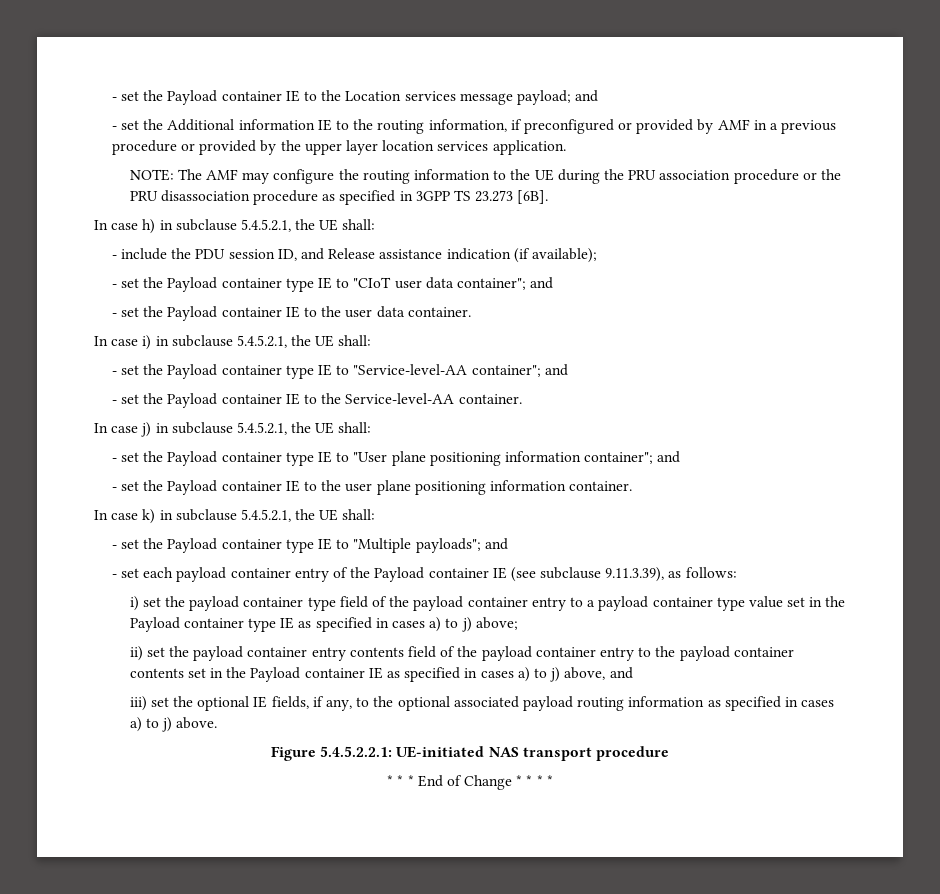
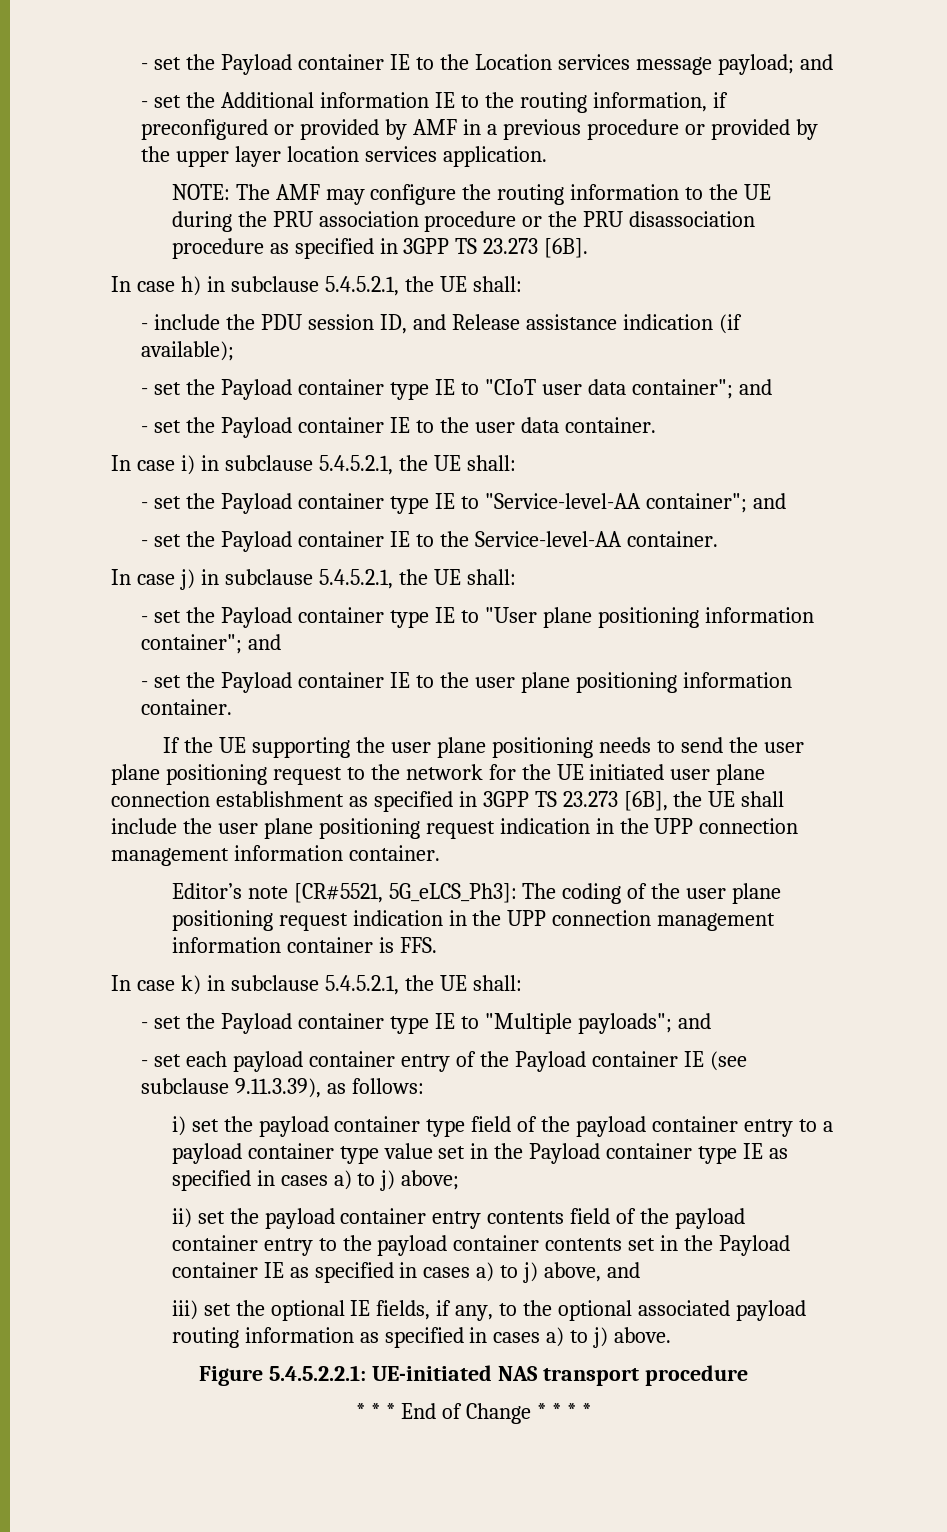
(633, 486) none -> [163,737,804,758] [111,764,766,785] [111,791,785,812] [111,818,799,839] [111,845,440,866] [171,883,782,904] [171,910,776,931] [171,937,437,953] // If the UE supporting the user plane positioning needs to send the user plane positioning request to the network for the UE initiated user plane connection establishment as specified in 3GPP TS 23.273 [6B], the UE shall include the user plane positioning request indication in the UPP connection management information container. // Editor’s note [CR#5521, 5G_eLCS_Ph3]: The coding of the user plane positioning request indication in the UPP connection management information container is FFS.

